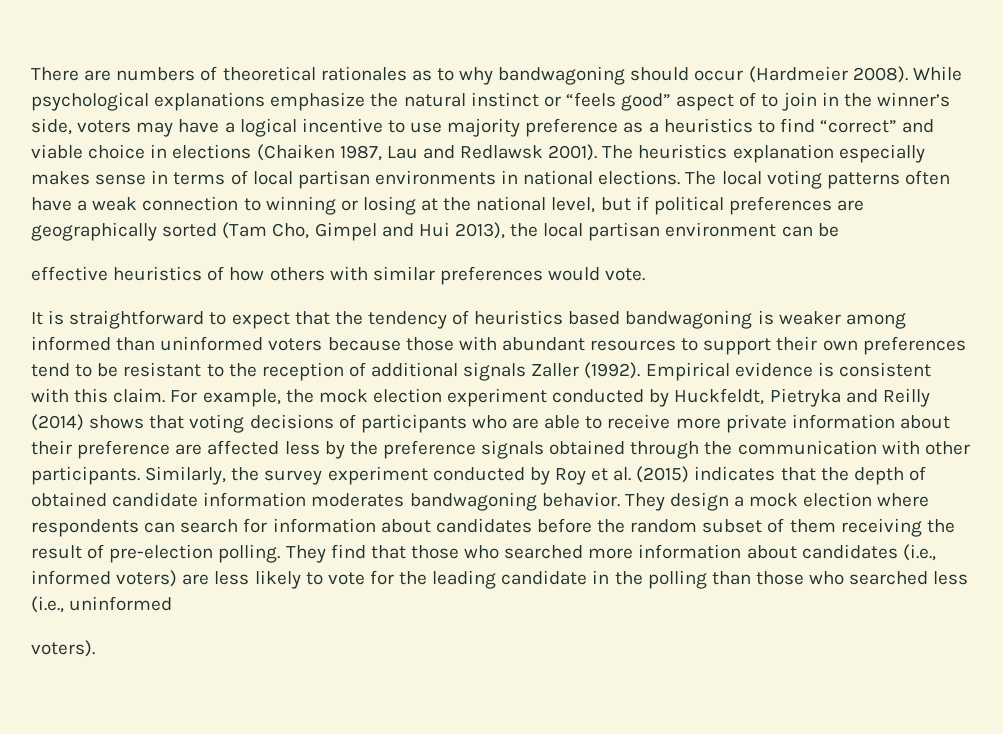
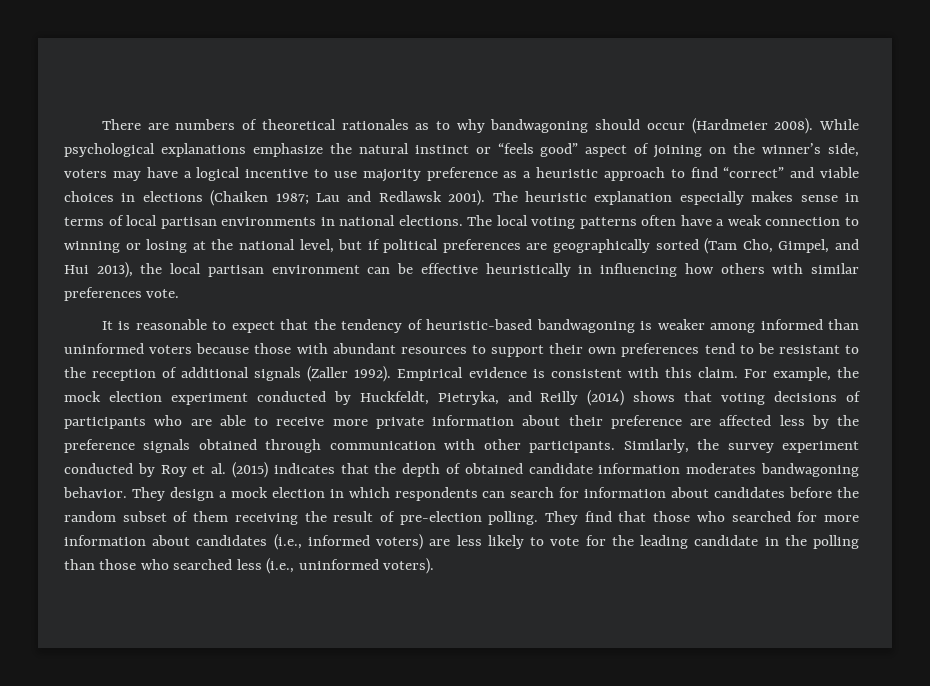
[761,92,839,111] to join in -> [653,145,727,158] joining on
[663,118,753,133] heuristics -> [536,167,665,181] heuristic approach
[88,144,146,159] choice -> [64,191,114,202] choices
[339,145,382,161] 1987, -> [275,193,309,205] 1987;
[638,144,728,159] heuristics -> [524,191,587,202] heuristic
[314,222,377,241] Gimpel -> [778,239,830,253] Gimpel,
[31,266,225,281] // effective heuristics of -> [420,263,678,277] effective heuristically in influencing
[548,267,601,281] would -> (142, 294) none
[69,310,205,329] straightforward -> [135,319,207,330] reasonable
[474,310,621,325] heuristics based -> [426,319,533,330] heuristic-based
[531,362,641,379] Zaller (1992). -> [307,366,392,382] (Zaller 1992).
[769,388,841,407] Pietryka -> [437,391,499,405] Pietryka,
[704,441,733,455] the -> (322, 446) none
[877,493,930,507] where -> [329,487,390,498] in which
(584, 552) none -> [797,511,818,522] for
(173, 603) // -> (379, 564) none

